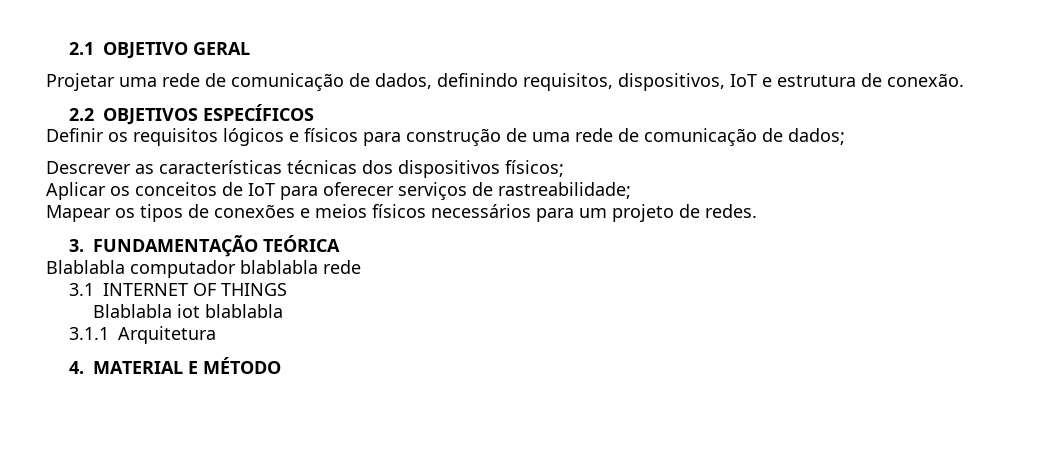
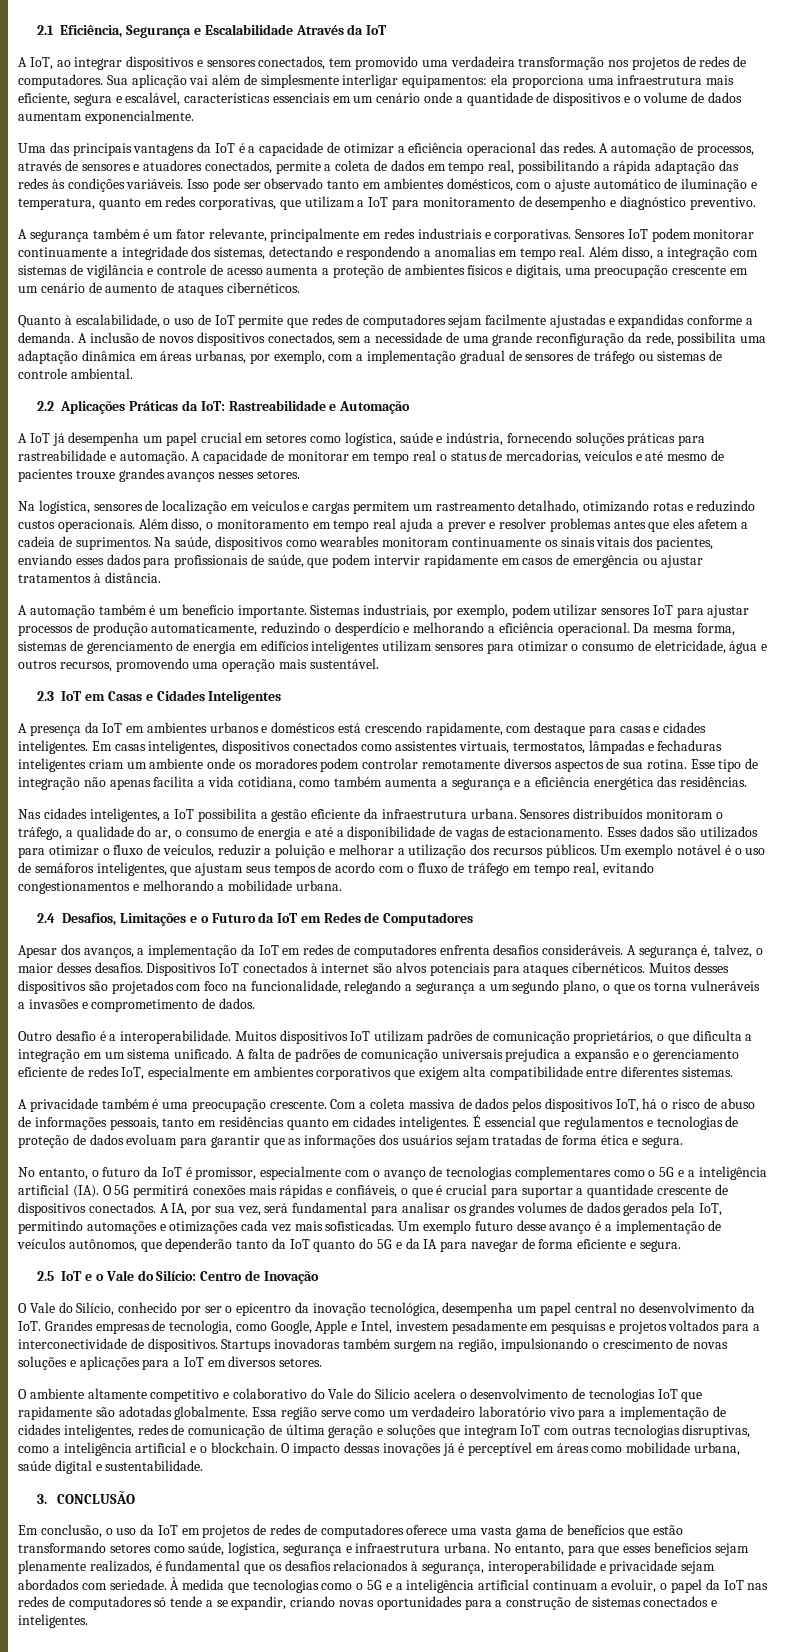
[103,42,251,59] [46,73,964,91] [69,104,315,125] [46,128,845,146] [46,160,564,178] [46,182,631,200] [46,204,757,222] [69,235,341,257] [46,260,361,278] [69,283,288,296] [92,304,283,318] [69,326,217,344] [69,357,282,374] OBJETIVO GERAL // Projetar uma rede de comunicação de dados, definindo requisitos, dispositivos, IoT e estrutura de conexão. // 2.2 OBJETIVOS ESPECÍFICOS // Definir os requisitos lógicos e físicos para construção de uma rede de comunicação de dados; // Descrever as características técnicas dos dispositivos físicos; // Aplicar os conceitos de IoT para oferecer serviços de rastreabilidade; // Mapear os tipos de conexões e meios físicos necessários para um projeto de redes. // 3. FUNDAMENTAÇÃO TEÓRICA // Blablabla computador blablabla rede // 3.1 INTERNET OF THINGS // Blablabla iot blablabla // 3.1.1 Arquitetura // 4. MATERIAL E MÉTODO -> [60,24,388,38] [18,56,747,70] [18,74,735,88] [18,92,743,106] [18,110,194,124] [18,142,754,156] [18,160,740,174] [18,178,758,192] [18,196,756,210] [18,228,755,242] [18,246,759,260] [18,264,749,278] [18,282,300,296] [18,314,754,328] [18,332,767,346] [18,350,723,364] [18,368,133,379] [37,400,411,414] [18,432,706,446] [18,450,725,464] [18,468,300,482] [18,500,756,514] [18,518,748,532] [18,536,713,550] [18,554,704,568] [18,572,161,583] [18,604,750,618] [18,622,735,636] [18,640,768,654] [18,658,379,672] [37,690,282,704] [18,722,707,736] [18,740,723,754] [18,758,759,772] [18,776,748,790] [18,808,723,822] [18,826,758,840] [18,844,766,858] [18,862,655,876] [18,880,342,894] [37,912,474,926] [18,944,764,958] [18,962,729,976] [18,980,761,994] [18,998,255,1012] [18,1030,753,1044] [18,1048,740,1062] [18,1066,733,1080] [18,1098,755,1112] [18,1115,739,1130] [18,1134,684,1148] [18,1166,767,1180] [18,1184,728,1198] [18,1202,723,1216] [18,1220,722,1234] [17,1238,681,1252] [37,1270,319,1284] [18,1302,756,1316] [18,1320,761,1334] [18,1338,729,1352] [18,1356,323,1370] [18,1388,703,1402] [18,1406,726,1420] [18,1424,751,1438] [18,1442,741,1456] [18,1460,204,1474] [37,1491,135,1504] [18,1524,683,1538] [18,1542,749,1556] [18,1560,716,1574] [18,1577,769,1593] [18,1596,718,1610] [18,1614,88,1628] Eficiência, Segurança e Escalabilidade Através da IoT // A IoT, ao integrar dispositivos e sensores conectados, tem promovido uma verdadeira transformação nos projetos de redes de computadores. Sua aplicação vai além de simplesmente interligar equipamentos: ela proporciona uma infraestrutura mais eficiente, segura e escalável, características essenciais em um cenário onde a quantidade de dispositivos e o volume de dados aumentam exponencialmente. // Uma das principais vantagens da IoT é a capacidade de otimizar a eficiência operacional das redes. A automação de processos, através de sensores e atuadores conectados, permite a coleta de dados em tempo real, possibilitando a rápida adaptação das redes às condições variáveis. Isso pode ser observado tanto em ambientes domésticos, com o ajuste automático de iluminação e temperatura, quanto em redes corporativas, que utilizam a IoT para monitoramento de desempenho e diagnóstico preventivo. // A segurança também é um fator relevante, principalmente em redes industriais e corporativas. Sensores IoT podem monitorar continuamente a integridade dos sistemas, detectando e respondendo a anomalias em tempo real. Além disso, a integração com sistemas de vigilância e controle de acesso aumenta a proteção de ambientes físicos e digitais, uma preocupação crescente em um cenário de aumento de ataques cibernéticos. // Quanto à escalabilidade, o uso de IoT permite que redes de computadores sejam facilmente ajustadas e expandidas conforme a demanda. A inclusão de novos dispositivos conectados, sem a necessidade de uma grande reconfiguração da rede, possibilita uma adaptação dinâmica em áreas urbanas, por exemplo, com a implementação gradual de sensores de tráfego ou sistemas de controle ambiental. // 2.2 Aplicações Práticas da IoT: Rastreabilidade e Automação // A IoT já desempenha um papel crucial em setores como logística, saúde e indústria, fornecendo soluções práticas para rastreabilidade e automação. A capacidade de monitorar em tempo real o status de mercadorias, veículos e até mesmo de pacientes trouxe grandes avanços nesses setores. // Na logística, sensores de localização em veículos e cargas permitem um rastreamento detalhado, otimizando rotas e reduzindo custos operacionais. Além disso, o monitoramento em tempo real ajuda a prever e resolver problemas antes que eles afetem a cadeia de suprimentos. Na saúde, dispositivos como wearables monitoram continuamente os sinais vitais dos pacientes, enviando esses dados para profissionais de saúde, que podem intervir rapidamente em casos de emergência ou ajustar tratamentos à distância. // A automação também é um benefício importante. Sistemas industriais, por exemplo, podem utilizar sensores IoT para ajustar processos de produção automaticamente, reduzindo o desperdício e melhorando a eficiência operacional. Da mesma forma, sistemas de gerenciamento de energia em edifícios inteligentes utilizam sensores para otimizar o consumo de eletricidade, água e outros recursos, promovendo uma operação mais sustentável. // 2.3 IoT em Casas e Cidades Inteligentes // A presença da IoT em ambientes urbanos e domésticos está crescendo rapidamente, com destaque para casas e cidades inteligentes. Em casas inteligentes, dispositivos conectados como assistentes virtuais, termostatos, lâmpadas e fechaduras inteligentes criam um ambiente onde os moradores podem controlar remotamente diversos aspectos de sua rotina. Esse tipo de integração não apenas facilita a vida cotidiana, como também aumenta a segurança e a eficiência energética das residências. // Nas cidades inteligentes, a IoT possibilita a gestão eficiente da infraestrutura urbana. Sensores distribuídos monitoram o tráfego, a qualidade do ar, o consumo de energia e até a disponibilidade de vagas de estacionamento. Esses dados são utilizados para otimizar o fluxo de veículos, reduzir a poluição e melhorar a utilização dos recursos públicos. Um exemplo notável é o uso de semáforos inteligentes, que ajustam seus tempos de acordo com o fluxo de tráfego em tempo real, evitando congestionamentos e melhorando a mobilidade urbana. // 2.4 Desafios, Limitações e o Futuro da IoT em Redes de Computadores // Apesar dos avanços, a implementação da IoT em redes de computadores enfrenta desafios consideráveis. A segurança é, talvez, o maior desses desafios. Dispositivos IoT conectados à internet são alvos potenciais para ataques cibernéticos. Muitos desses dispositivos são projetados com foco na funcionalidade, relegando a segurança a um segundo plano, o que os torna vulneráveis a invasões e comprometimento de dados. // Outro desafio é a interoperabilidade. Muitos dispositivos IoT utilizam padrões de comunicação proprietários, o que dificulta a integração em um sistema unificado. A falta de padrões de comunicação universais prejudica a expansão e o gerenciamento eficiente de redes IoT, especialmente em ambientes corporativos que exigem alta compatibilidade entre diferentes sistemas. // A privacidade também é uma preocupação crescente. Com a coleta massiva de dados pelos dispositivos IoT, há o risco de abuso de informações pessoais, tanto em residências quanto em cidades inteligentes. É essencial que regulamentos e tecnologias de proteção de dados evoluam para garantir que as informações dos usuários sejam tratadas de forma ética e segura. // No entanto, o futuro da IoT é promissor, especialmente com o avanço de tecnologias complementares como o 5G e a inteligência artificial (IA). O 5G permitirá conexões mais rápidas e confiáveis, o que é crucial para suportar a quantidade crescente de dispositivos conectados. A IA, por sua vez, será fundamental para analisar os grandes volumes de dados gerados pela IoT, permitindo automações e otimizações cada vez mais sofisticadas. Um exemplo futuro desse avanço é a implementação de veículos autônomos, que dependerão tanto da IoT quanto do 5G e da IA para navegar de forma eficiente e segura. // 2.5 IoT e o Vale do Silício: Centro de Inovação // O Vale do Silício, conhecido por ser o epicentro da inovação tecnológica, desempenha um papel central no desenvolvimento da IoT. Grandes empresas de tecnologia, como Google, Apple e Intel, investem pesadamente em pesquisas e projetos voltados para a interconectividade de dispositivos. Startups inovadoras também surgem na região, impulsionando o crescimento de novas soluções e aplicações para a IoT em diversos setores. // O ambiente altamente competitivo e colaborativo do Vale do Silício acelera o desenvolvimento de tecnologias IoT que rapidamente são adotadas globalmente. Essa região serve como um verdadeiro laboratório vivo para a implementação de cidades inteligentes, redes de comunicação de última geração e soluções que integram IoT com outras tecnologias disruptivas, como a inteligência artificial e o blockchain. O impacto dessas inovações já é perceptível em áreas como mobilidade urbana, saúde digital e sustentabilidade. // 3. CONCLUSÃO // Em conclusão, o uso da IoT em projetos de redes de computadores oferece uma vasta gama de benefícios que estão transformando setores como saúde, logística, segurança e infraestrutura urbana. No entanto, para que esses benefícios sejam plenamente realizados, é fundamental que os desafios relacionados à segurança, interoperabilidade e privacidade sejam abordados com seriedade. À medida que tecnologias como o 5G e a inteligência artificial continuam a evoluir, o papel da IoT nas redes de computadores só tende a se expandir, criando novas oportunidades para a construção de sistemas conectados e inteligentes.

